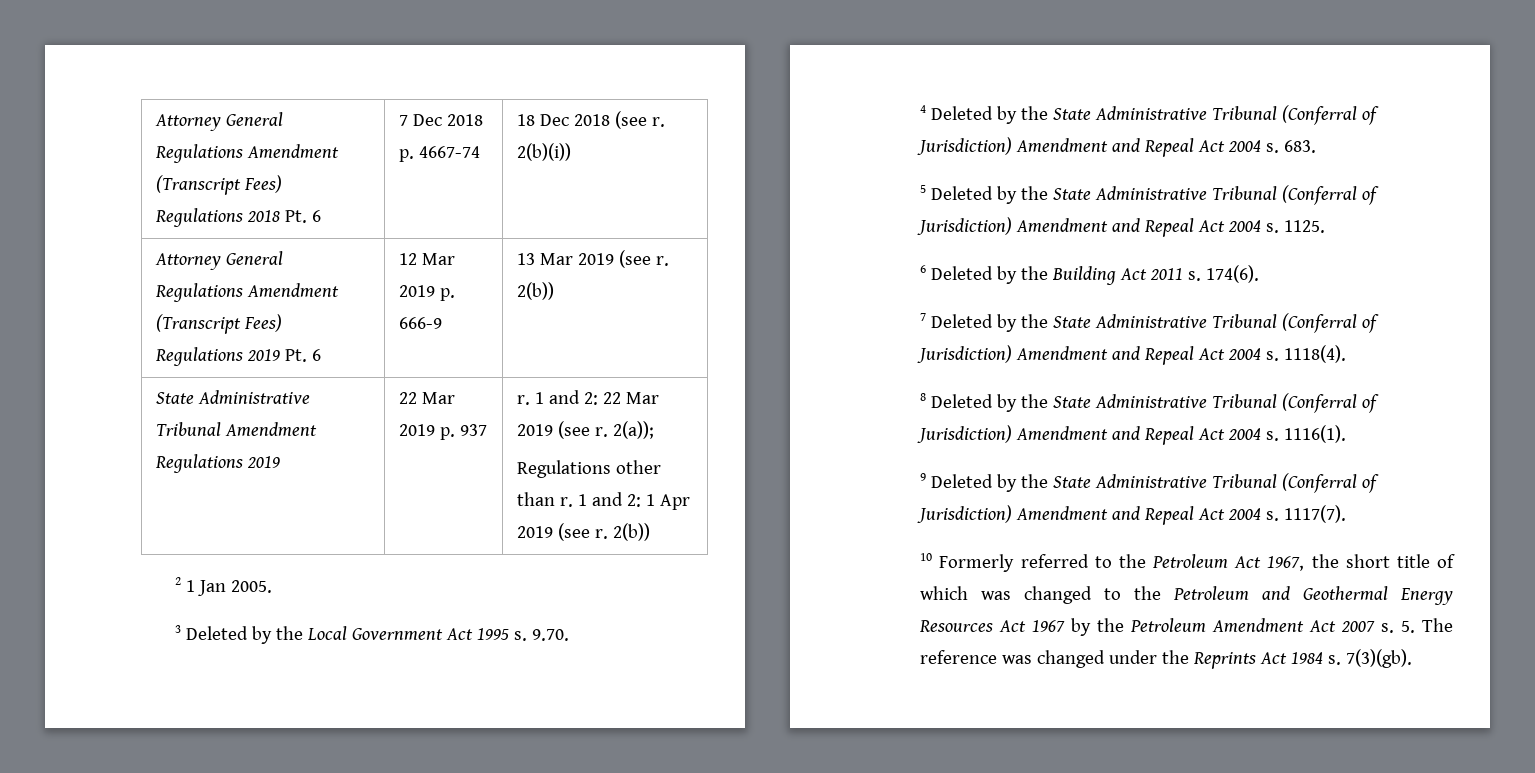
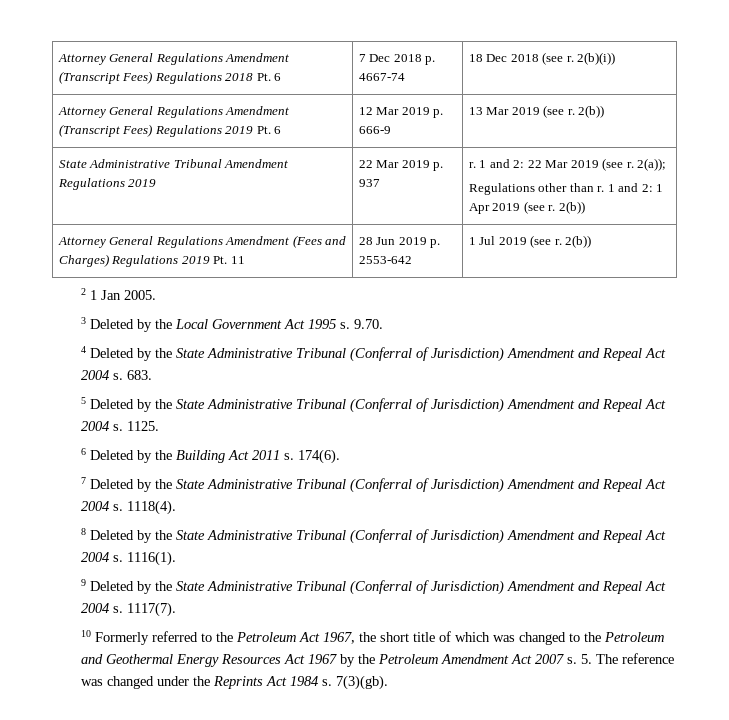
(650, 532) none -> [57,235,347,248] [58,254,245,267] [358,237,441,248] [358,256,412,264] [468,235,592,248] // Attorney General Regulations Amendment (Fees and Charges) Regulations 2019 Pt. 11 | 28 Jun 2019 p. 2553-642 | 1 Jul 2019 (see r. 2(b))

